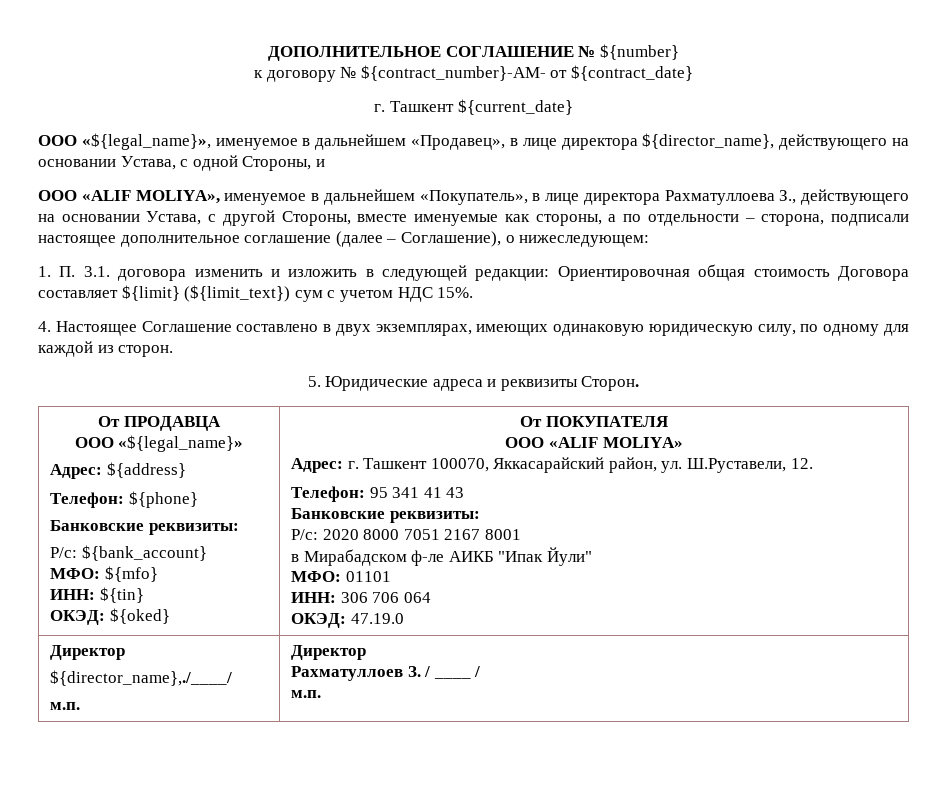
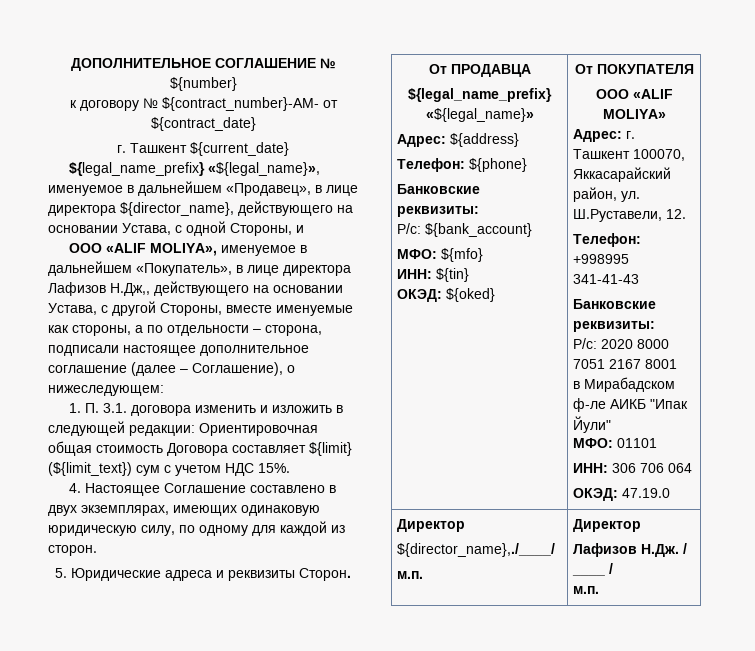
[38,135,77,146] ООО -> [69,162,206,176] ${legal_name_prefix}
[664,190,797,205] Рахматуллоева З., -> [48,282,150,296] Лафизов Н.Дж,,
[74,437,114,448] ООО -> [408,88,552,102] ${legal_name_prefix}
[369,487,465,498] 95 341 41 43 -> [573,254,630,264] [573,274,640,284] +998995 341-41-43
[290,666,421,681] Рахматуллоев З. -> [573,543,680,557] Лафизов Н.Дж.

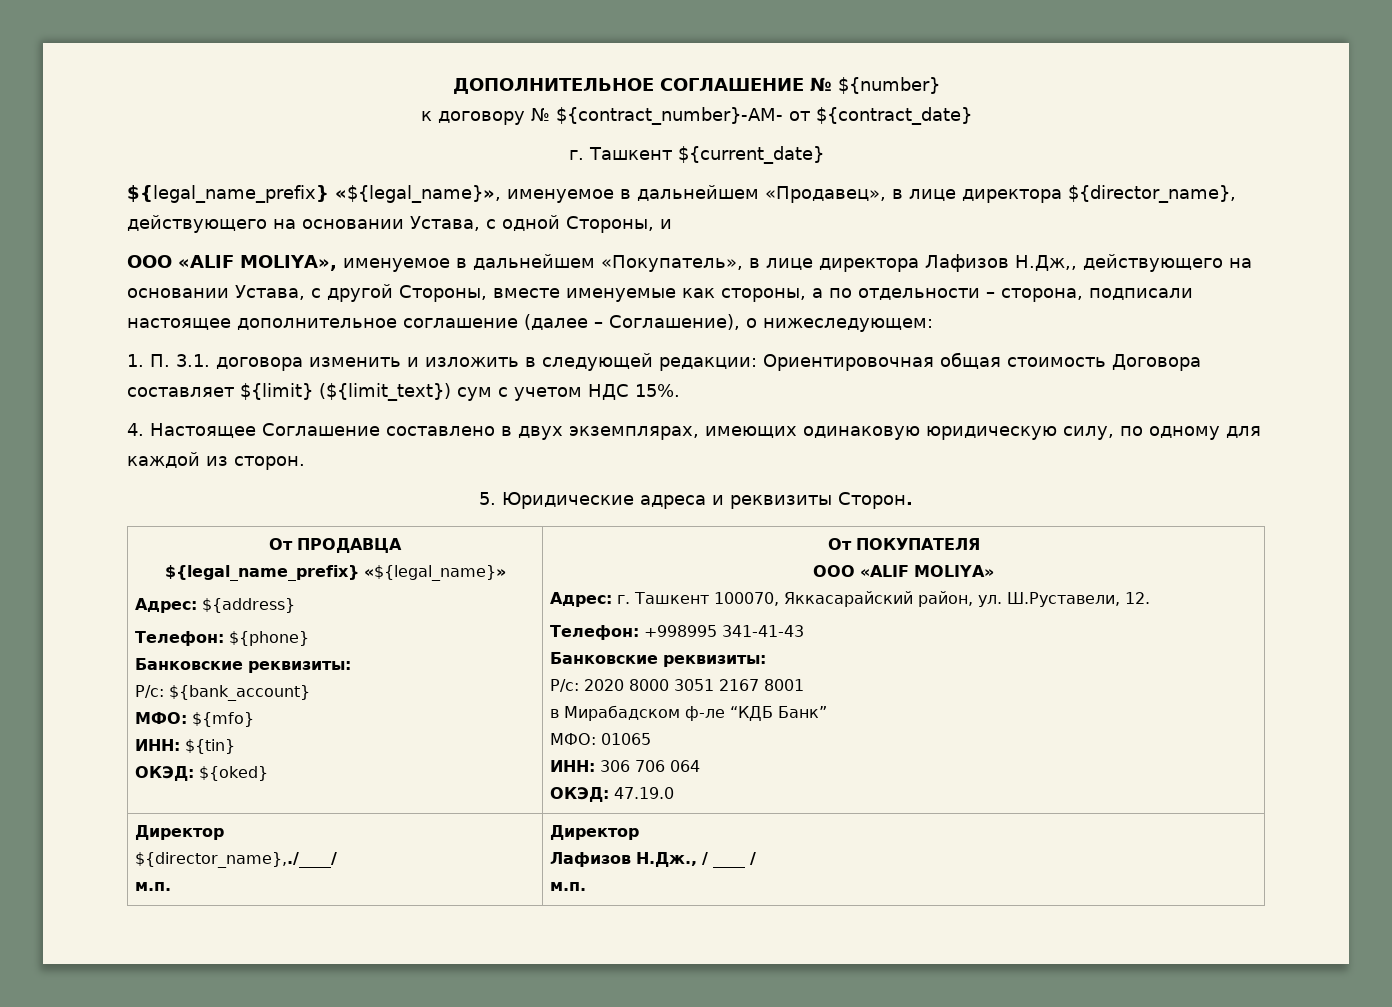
[573,359,606,369] 7051 -> [674,679,715,691] 3051
[610,399,689,409] [573,416,612,433] [573,438,658,448] АИКБ "Ипак Йули" // МФО: 01101 -> [730,706,828,721] [550,733,652,745] “КДБ Банк” // МФО: 01065
[641,544,680,557] Н.Дж. -> [636,852,698,867] Н.Дж.,

